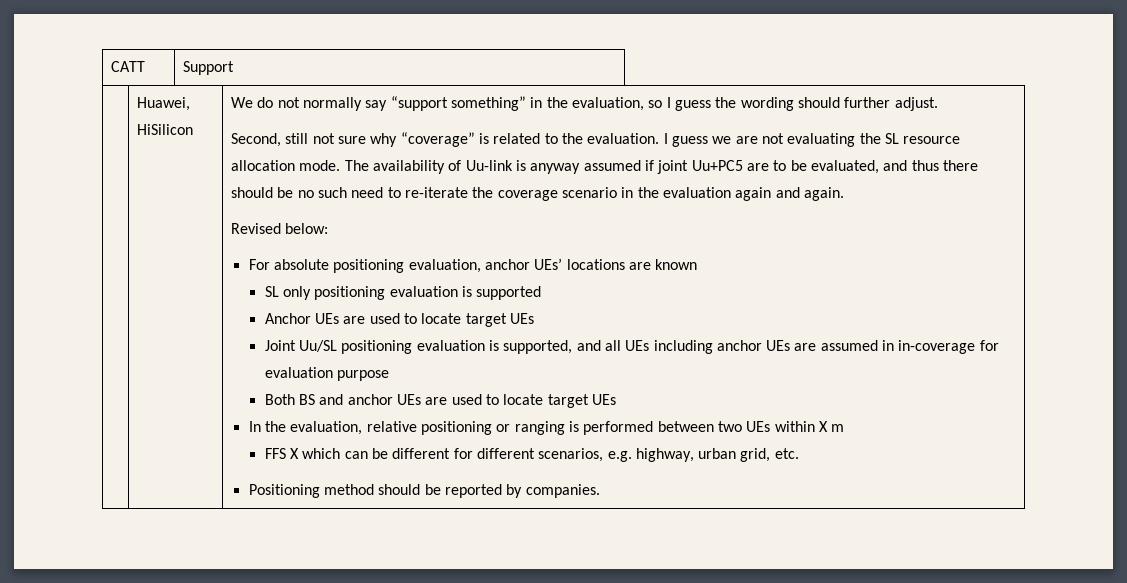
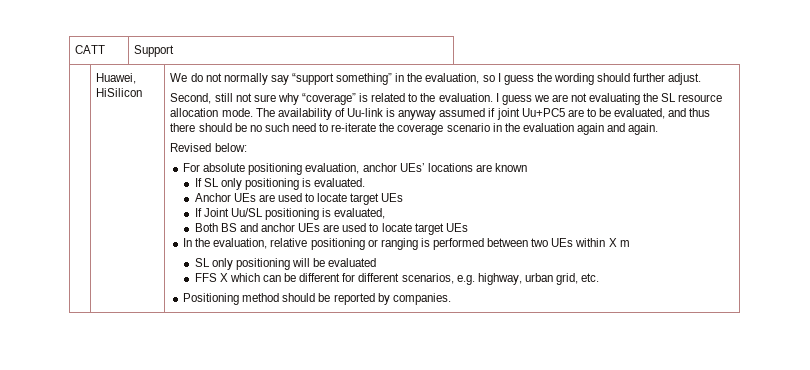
[264,286,542,300] SL only positioning evaluation is supported -> [194,178,366,190] If SL only positioning is evaluated.
(534, 318) none -> [194,208,202,217] If
[416,340,999,354] [264,367,389,381] evaluation is supported, and all UEs including anchor UEs are assumed in in-coverage for evaluation purpose -> [322,208,386,219] is evaluated,
(845, 428) none -> [194,258,377,270] // SL only positioning will be evaluated

